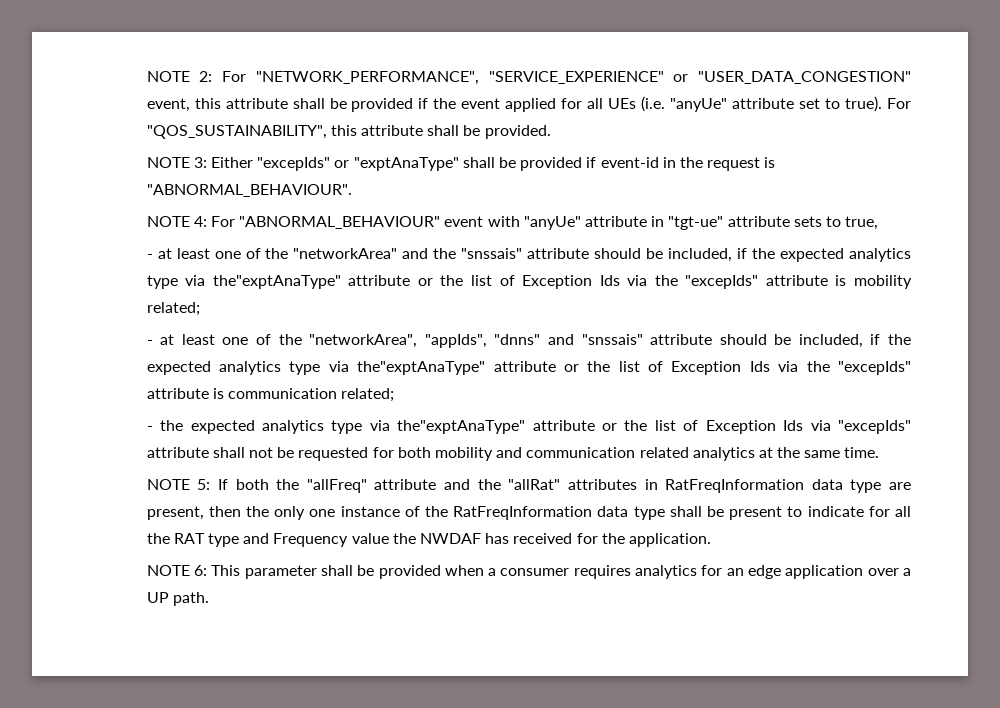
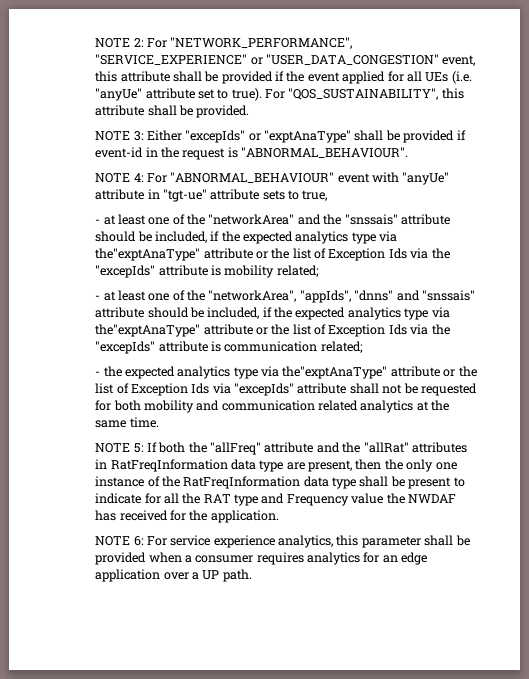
[211,565,241,576] This -> [146,535,359,548] For service experience analytics, this

